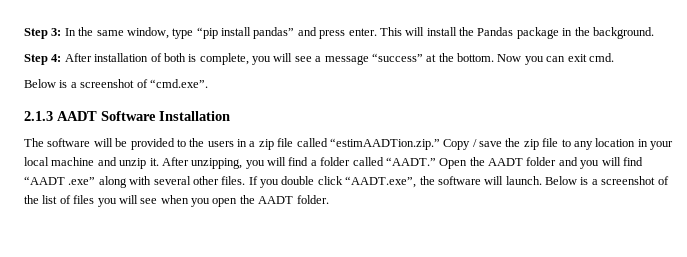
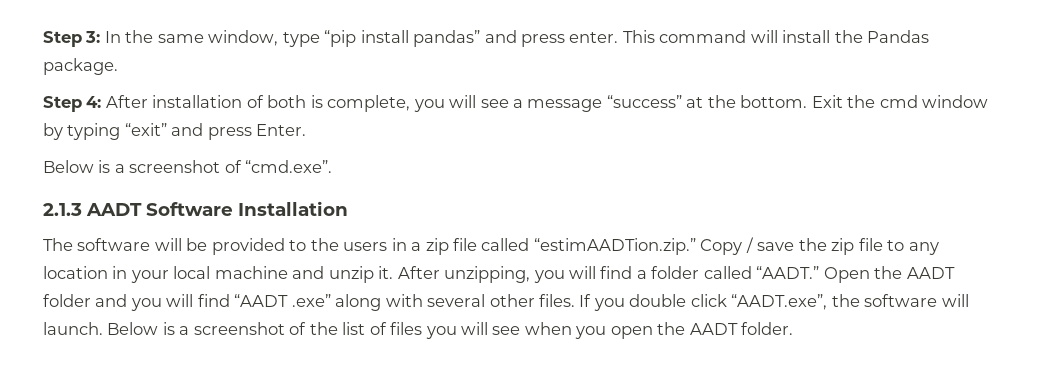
(402, 31) none -> [659,30,747,43] command
[516,27,654,39] package in the background. -> [43,58,118,75] package.
[497,53,614,65] Now you can exit cmd. -> [811,95,989,108] [43,123,307,140] Exit the cmd window by typing “exit” and press Enter.

